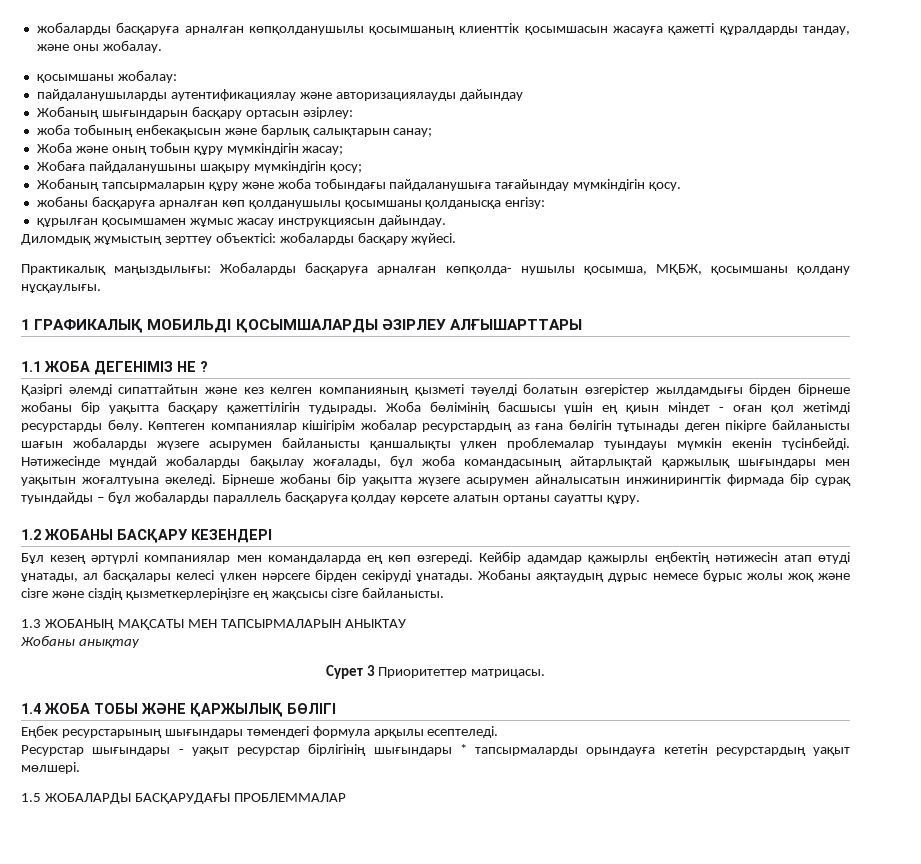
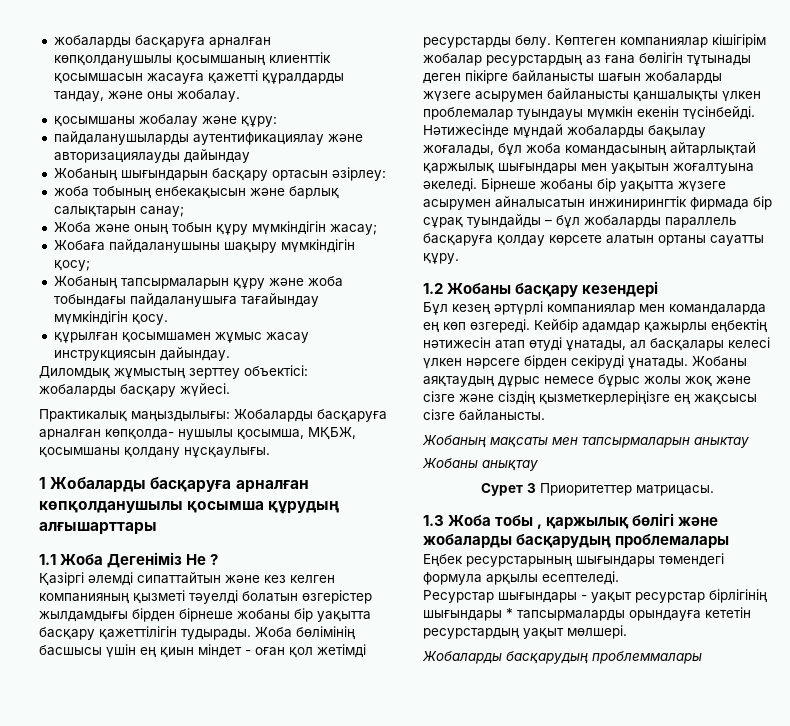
[117,70,177,83] жобалау: -> [138,114,277,127] жобалау және құру:
[36,196,546,209] // жобаны басқаруға арналған көп қолданушылы қосымшаны қолданысқа енгізу: -> (168, 319) none
[34,319,582,333] [21,361,196,375] ГРАФИКАЛЫҚ МОБИЛЬДІ ҚОСЫМШАЛАРДЫ ӘЗІРЛЕУ АЛҒЫШАРТТАРЫ // 1.1 ЖОБА ДЕГЕНІМІЗ НЕ -> [50,477,309,493] [39,501,340,514] [39,522,157,535] [39,552,207,568] Жобаларды басқаруға арналған көпқолданушылы қосымша құрудың алғышарттары // 1.1 Жоба Дегеніміз Не
[44,529,272,543] ЖОБАНЫ БАСҚАРУ КЕЗЕНДЕРІ -> [447,281,659,297] Жобаны басқару кезендері
[21,619,406,630] 1.3 ЖОБАНЫҢ МАҚСАТЫ МЕН ТАПСЫРМАЛАРЫН АНЫКТАУ -> [422,435,749,448] Жобаның мақсаты мен тапсырмаларын аныктау
[21,703,336,717] 1.4 ЖОБА ТОБЫ ЖӘНЕ ҚАРЖЫЛЫҚ БӨЛІГІ -> [423,513,719,529] [423,534,730,548] 1.3 Жоба тобы , қаржылық бөлігі және жобаларды басқарудың проблемалары
[21,793,346,804] 1.5 ЖОБАЛАРДЫ БАСҚАРУДАҒЫ ПРОБЛЕММАЛАР -> [422,651,702,664] Жобаларды басқарудың проблеммалары

